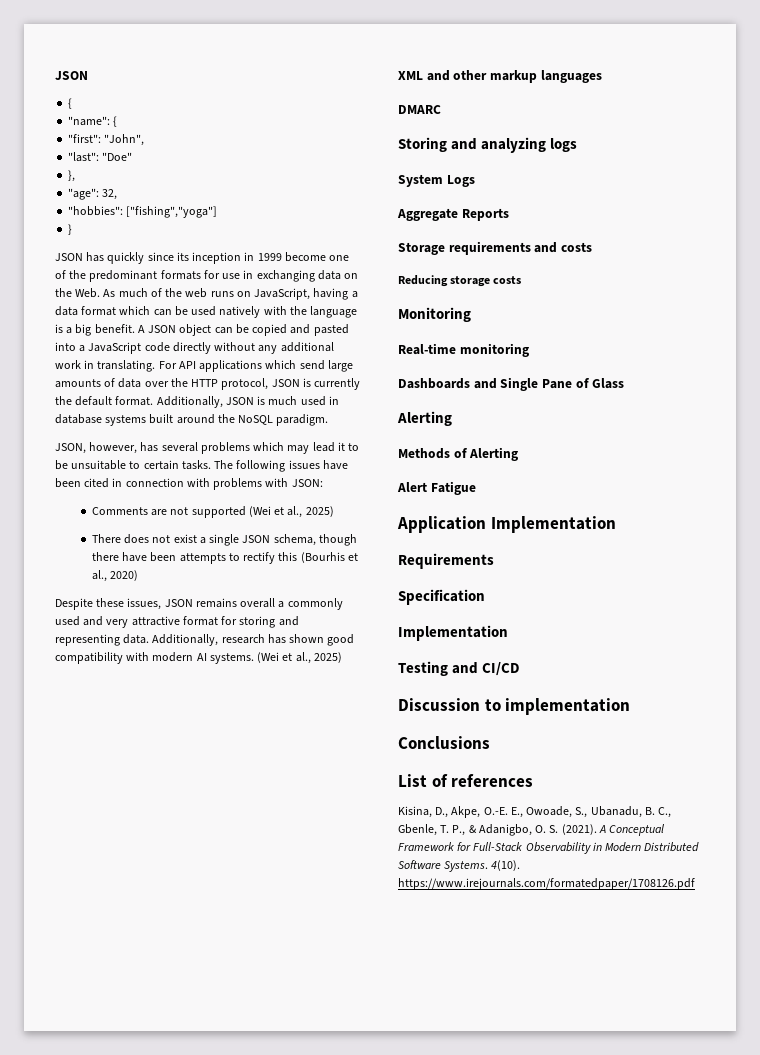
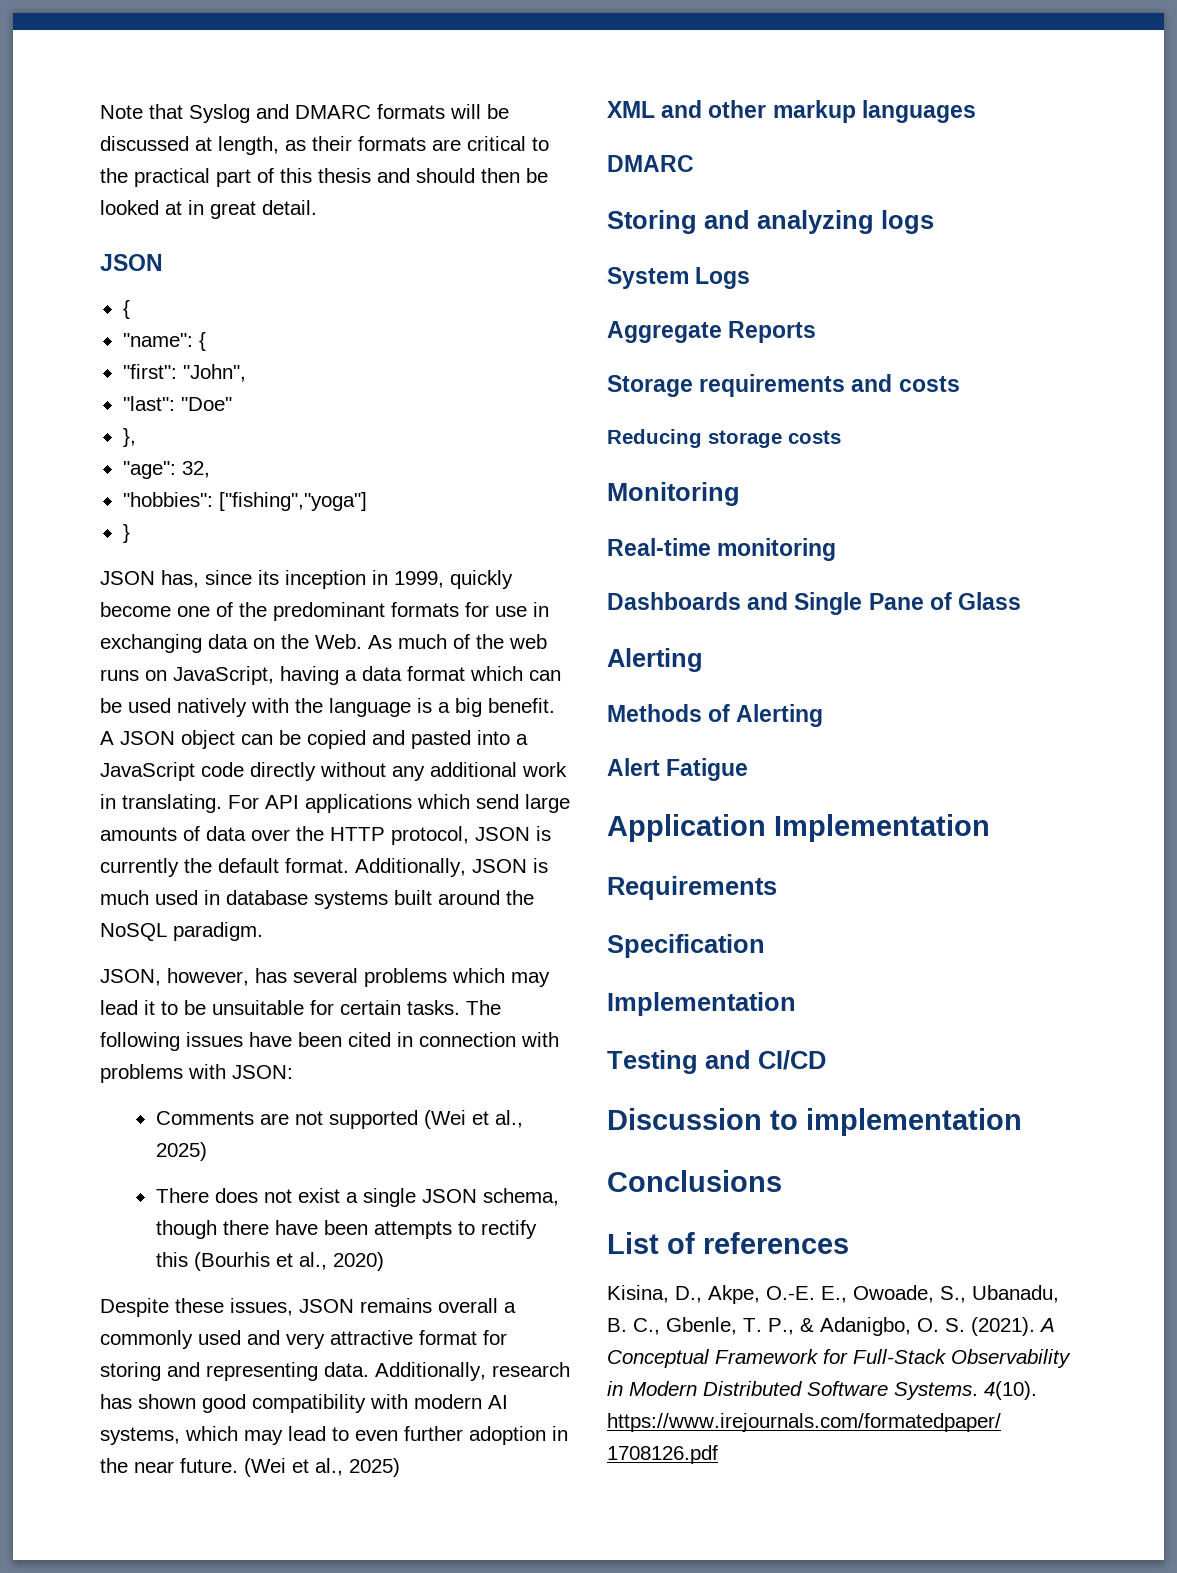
(55, 75) none -> [100,104,509,123] [100,136,549,155] [100,168,548,187] [100,200,317,219] Note that Syslog and DMARC formats will be discussed at length, as their formats are critical to the practical part of this thesis and should then be looked at in great detail. //
[86,252,145,264] has quickly -> [161,570,199,588] has,
[257,253,282,261] 1999 -> [394,570,513,589] 1999, quickly
[129,461,141,469] to -> [310,1000,334,1015] for
[209,653,254,664] systems. -> [100,1426,568,1445] [100,1458,238,1473] systems, which may lead to even further adoption in the near future.

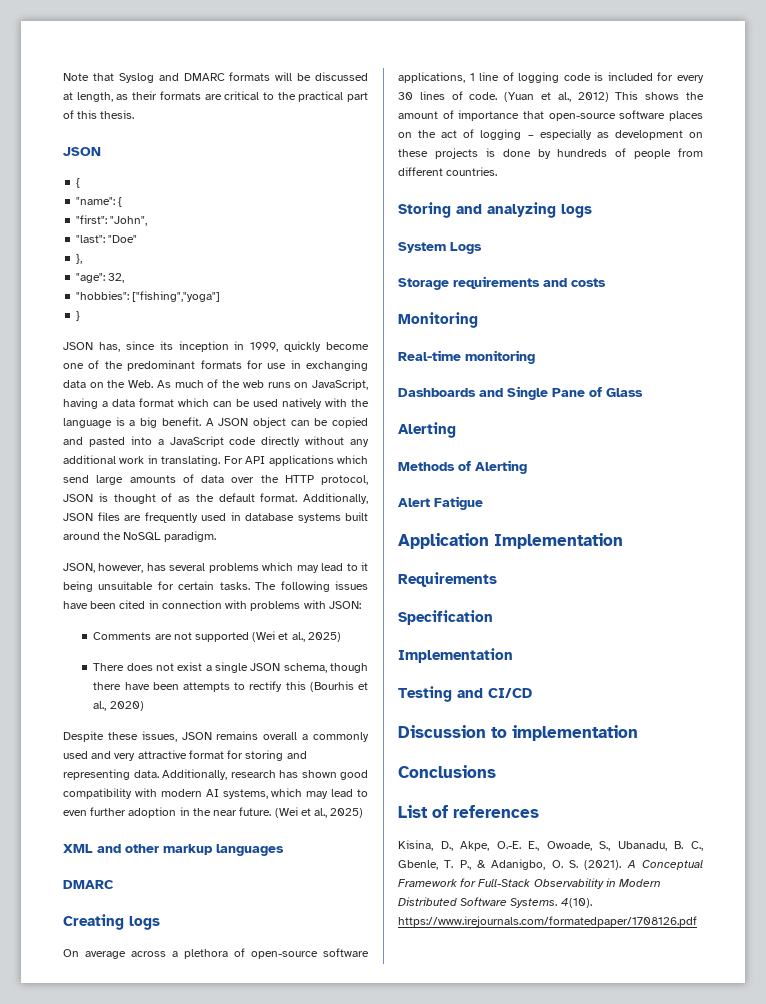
[318,168,548,183] [100,200,317,219] thesis and should then be looked at in great detail. -> [100,110,135,119] thesis.
[100,858,179,877] currently -> [113,493,190,504] thought of as
[533,858,548,873] [100,890,149,905] is much -> [97,512,198,523] files are frequently
[144,1000,206,1015] it to be -> [346,562,368,571] [63,581,93,592] to it being
(694, 163) none -> [63,914,160,930] [63,948,369,959] [398,72,704,83] [398,91,704,102] [398,110,703,121] [398,129,703,140] [398,148,703,159] [398,167,498,176] // Creating logs // On average across a plethora of open-source software applications, 1 line of logging code is included for every 30 lines of code. (Yuan et al., 2012) This shows the amount of importance that open-source software places on the act of logging – especially as development on these projects is done by hundreds of people from different countries.
[607,321,817,343] // Aggregate Reports -> (482, 248) none
[607,429,841,448] // Reducing storage costs -> (606, 282) none

